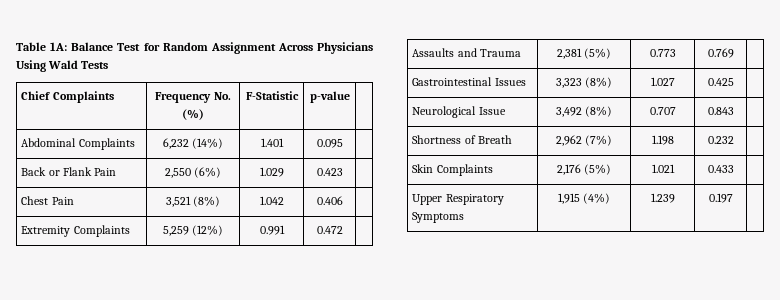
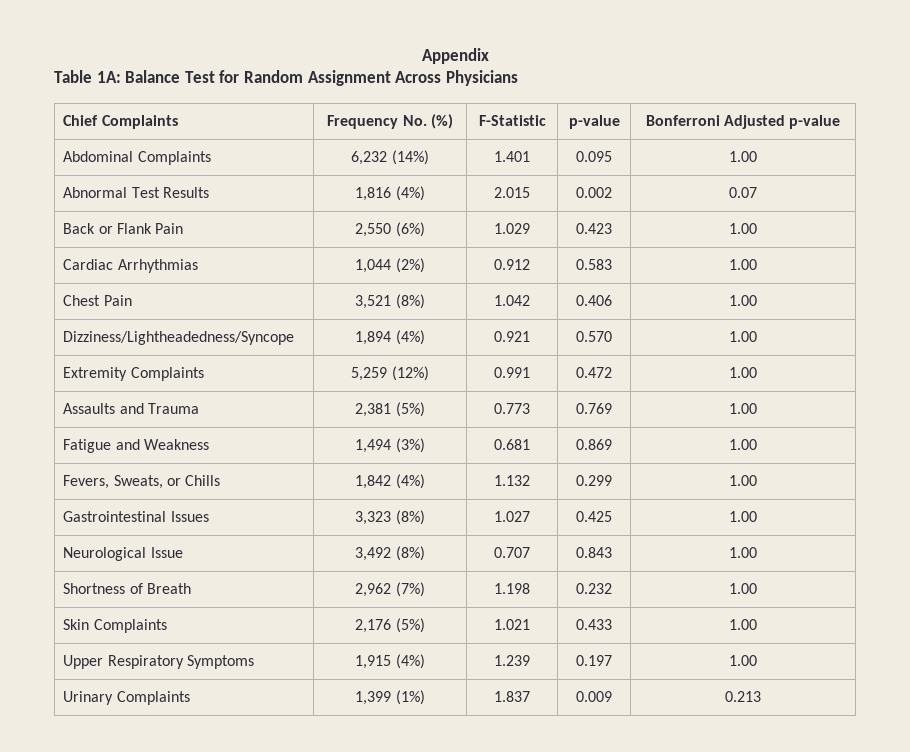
(16, 46) none -> [421,48,489,64] Appendix //
[16,60,109,72] Using Wald Tests -> (518, 78) none
(350, 97) none -> [645,115,841,129] Bonferroni Adjusted p-value
(343, 143) none -> [729,151,757,162] [63,187,209,198] [355,186,425,201] [494,187,530,198] [576,187,612,198] [729,187,757,198] 1.00 // Abnormal Test Results | 1,816 (4%) | 2.015 | 0.002 | 0.07
(343, 172) none -> [729,223,757,234] [63,259,198,273] [355,258,425,273] [494,259,530,270] [576,259,612,270] [729,259,757,270] 1.00 // Cardiac Arrhythmias | 1,044 (2%) | 0.912 | 0.583 | 1.00
(343, 200) none -> [729,295,757,306] [63,331,295,345] [355,330,425,345] [494,331,530,342] [576,331,612,342] [729,331,757,342] 1.00 // Dizziness/Lightheadedness/Syncope | 1,894 (4%) | 0.921 | 0.570 | 1.00
(343, 230) none -> [729,367,757,378] 1.00
(734, 53) none -> [729,403,757,414] [63,439,209,453] [355,438,425,453] [494,439,530,450] [576,439,612,450] [729,439,757,450] [63,475,221,489] [355,474,425,489] [494,475,530,486] [576,475,612,486] [729,475,757,486] 1.00 // Fatigue and Weakness | 1,494 (3%) | 0.681 | 0.869 | 1.00 // Fevers, Sweats, or Chills | 1,842 (4%) | 1.132 | 0.299 | 1.00
(734, 82) none -> [729,511,757,522] 1.00
(734, 111) none -> [729,547,757,558] 1.00
(734, 140) none -> [729,583,757,594] 1.00
(734, 169) none -> [729,619,757,630] 1.00
(733, 198) none -> [729,655,757,666] [63,691,190,705] [355,690,425,705] [494,691,530,702] [576,691,612,702] [725,691,761,702] 1.00 // Urinary Complaints | 1,399 (1%) | 1.837 | 0.009 | 0.213

